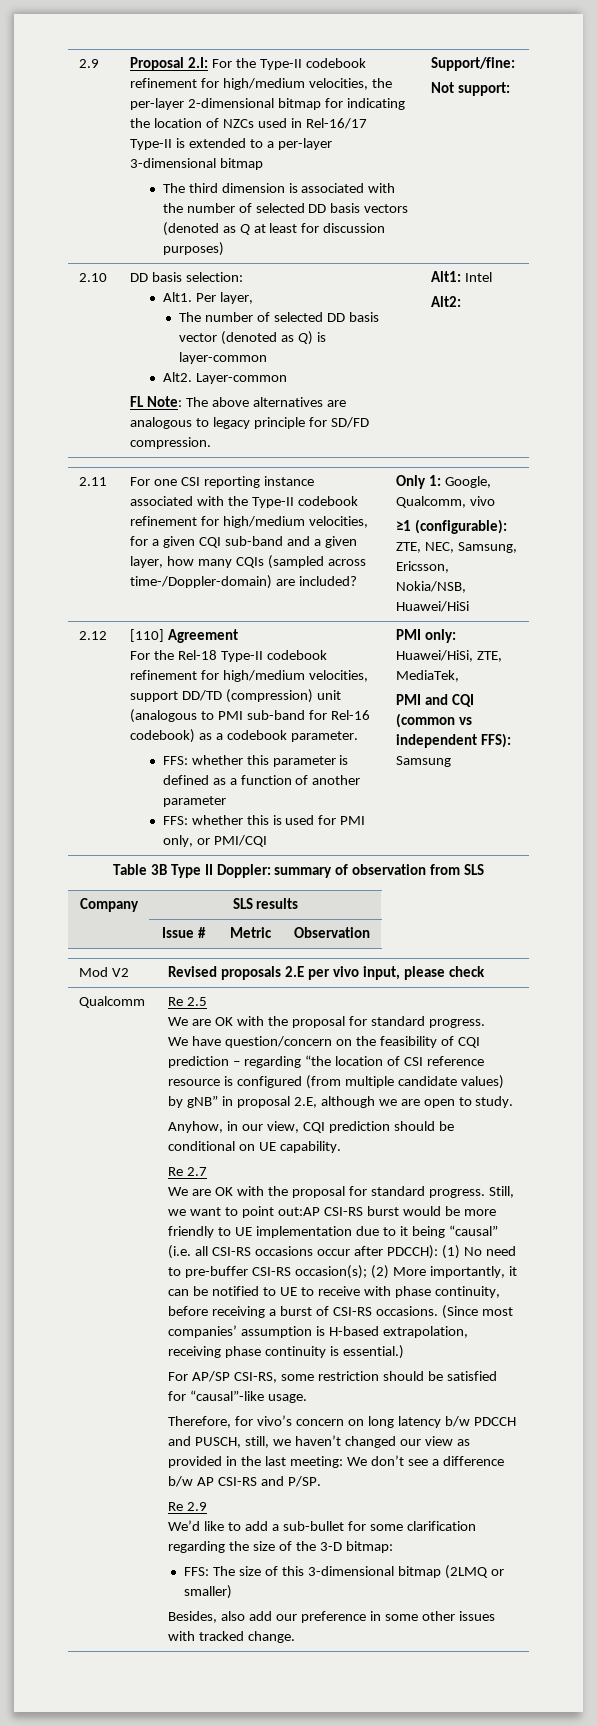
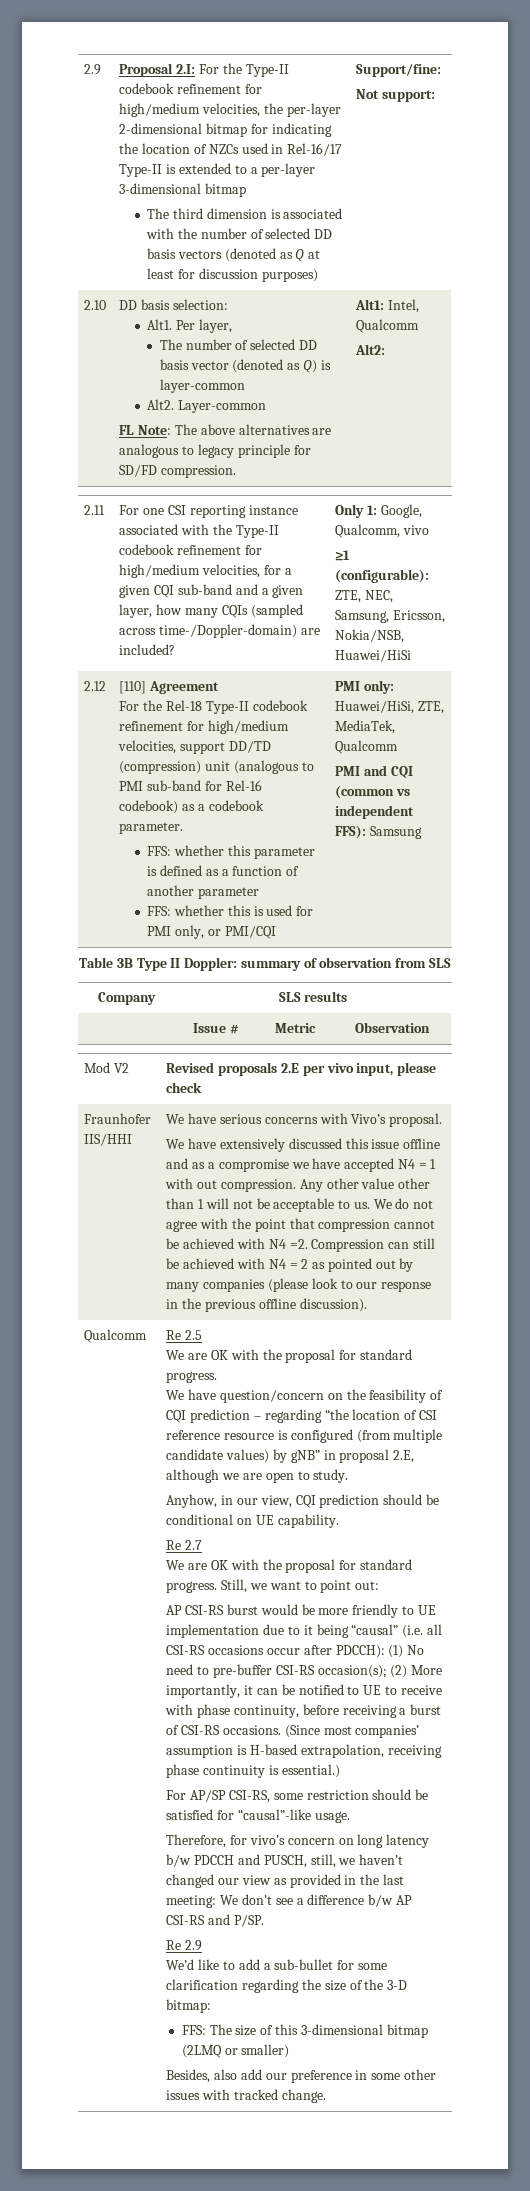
[465,272,493,282] Intel -> [388,299,420,313] [356,319,420,333] Intel, Qualcomm
(460, 676) none -> [335,740,399,754] Qualcomm
(485, 971) none -> [84,1113,152,1124] [84,1134,133,1146] [166,1113,443,1127] [166,1138,441,1152] [166,1158,437,1172] [165,1178,431,1192] [166,1198,434,1212] [166,1218,436,1232] [166,1238,435,1252] [166,1258,414,1272] [166,1278,432,1292] [166,1298,367,1312] // Fraunhofer IIS/HHI | We have serious concerns with Vivo’s proposal. // We have extensively discussed this issue offline and as a compromise we have accepted N4 = 1 with out compression. Any other value other than 1 will not be acceptable to us. We do not agree with the point that compression cannot be achieved with N4 =2. Compression can still be achieved with N4 = 2 as pointed out by many companies (please look to our response in the previous offline discussion).
[277,1207,320,1216] out:AP -> [355,1581,380,1590] [166,1605,183,1615] out: // AP

